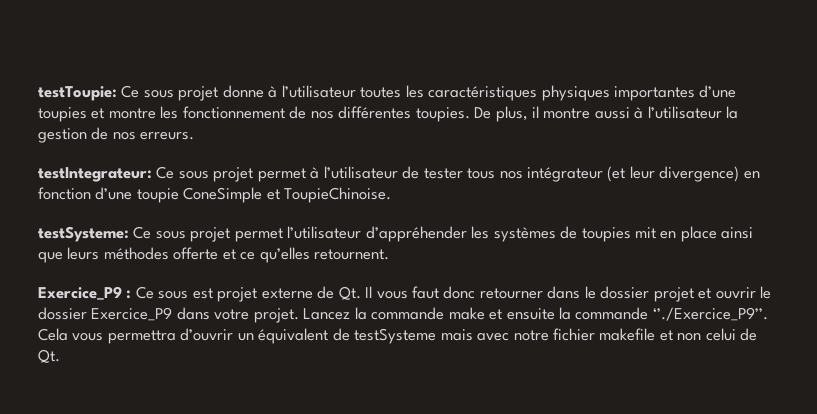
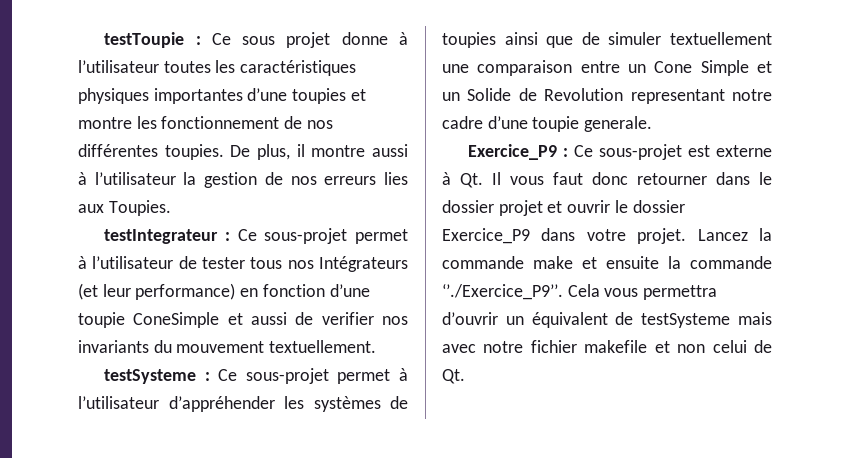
[38,86,117,101] testToupie: -> [104,32,201,48] testToupie :
[140,132,195,140] [38,166,254,182] erreurs. // testIntegrateur: Ce sous projet -> [324,172,409,185] [78,200,171,216] [104,228,348,244] erreurs lies aux Toupies. // testIntegrateur : Ce sous-projet
[527,167,604,182] intégrateur -> [319,256,408,272] Intégrateurs
[659,166,740,182] divergence) -> [135,283,236,300] performance)
[284,187,392,203] [38,226,283,242] ToupieChinoise. // testSysteme: Ce sous projet permet -> [251,312,408,325] [78,340,377,353] [104,368,408,384] aussi de verifier nos invariants du mouvement textuellement. // testSysteme : Ce sous-projet permet à
[635,226,754,242] [38,247,390,263] [38,286,335,302] mit en place ainsi que leurs méthodes offerte et ce qu’elles retournent. // Exercice_P9 : Ce sous est projet externe de -> [504,32,772,48] [442,60,772,76] [442,88,772,104] [442,116,653,132] [468,144,772,160] [442,172,451,185] ainsi que de simuler textuellement une comparaison entre un Cone Simple et un Solide de Revolution representant notre cadre d’une toupie generale. // Exercice_P9 : Ce sous-projet est externe à

